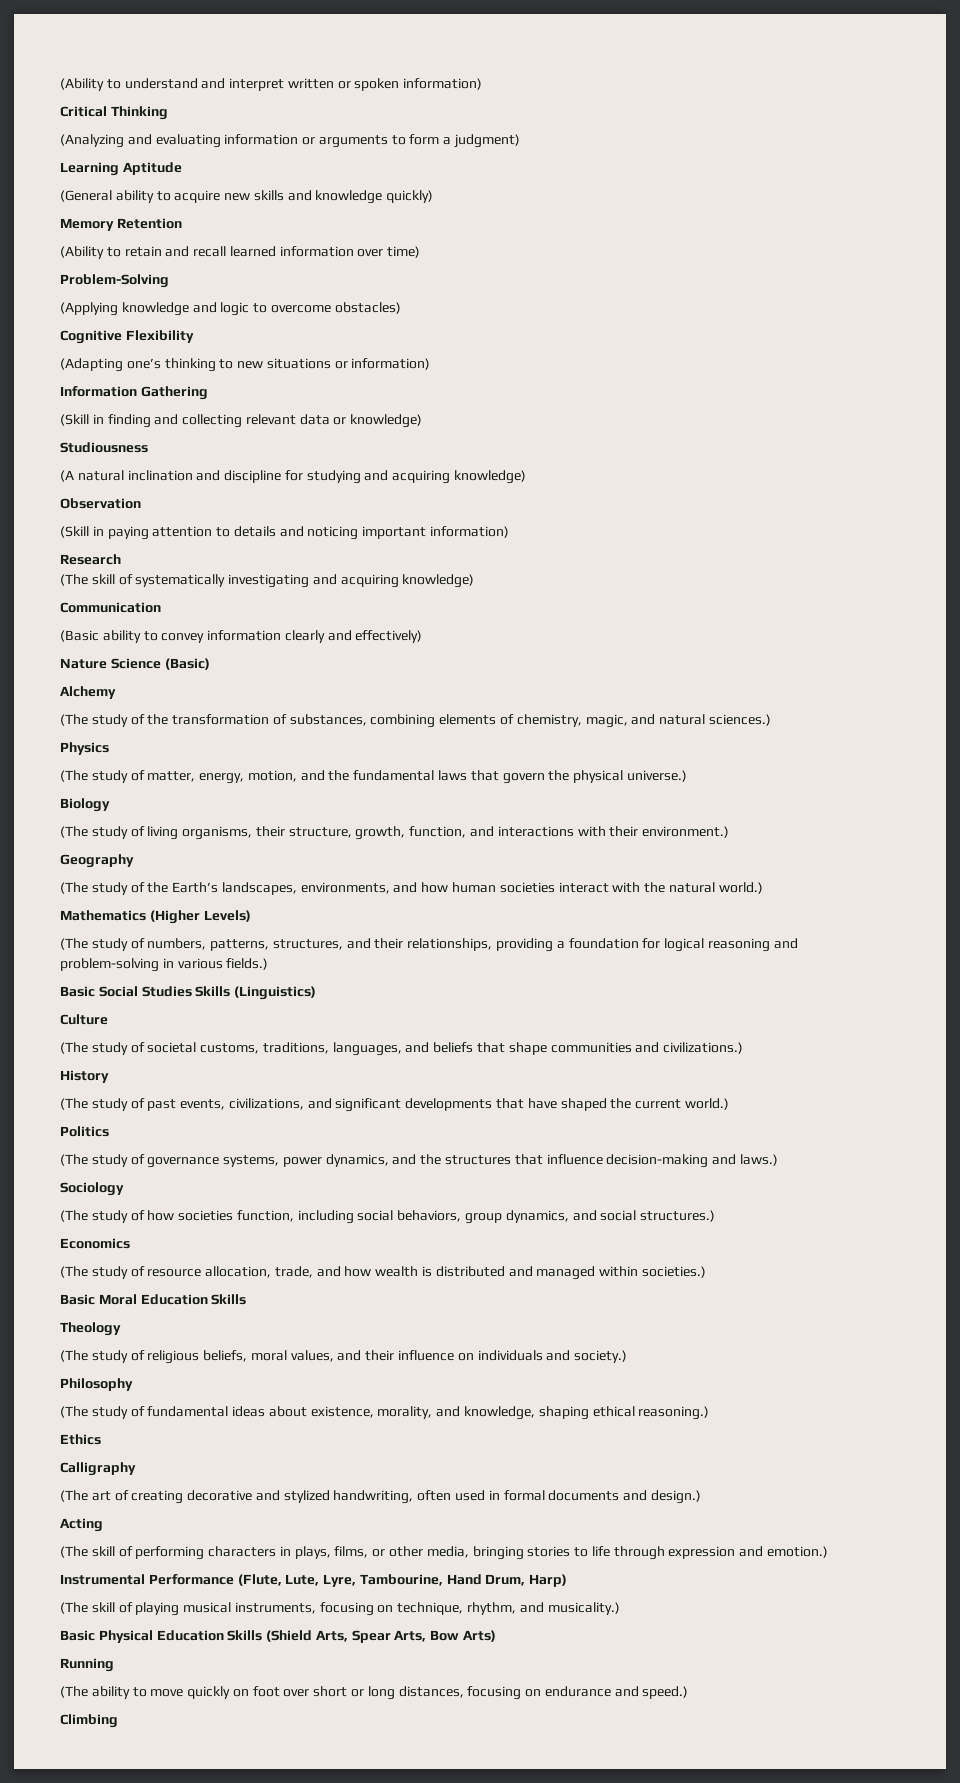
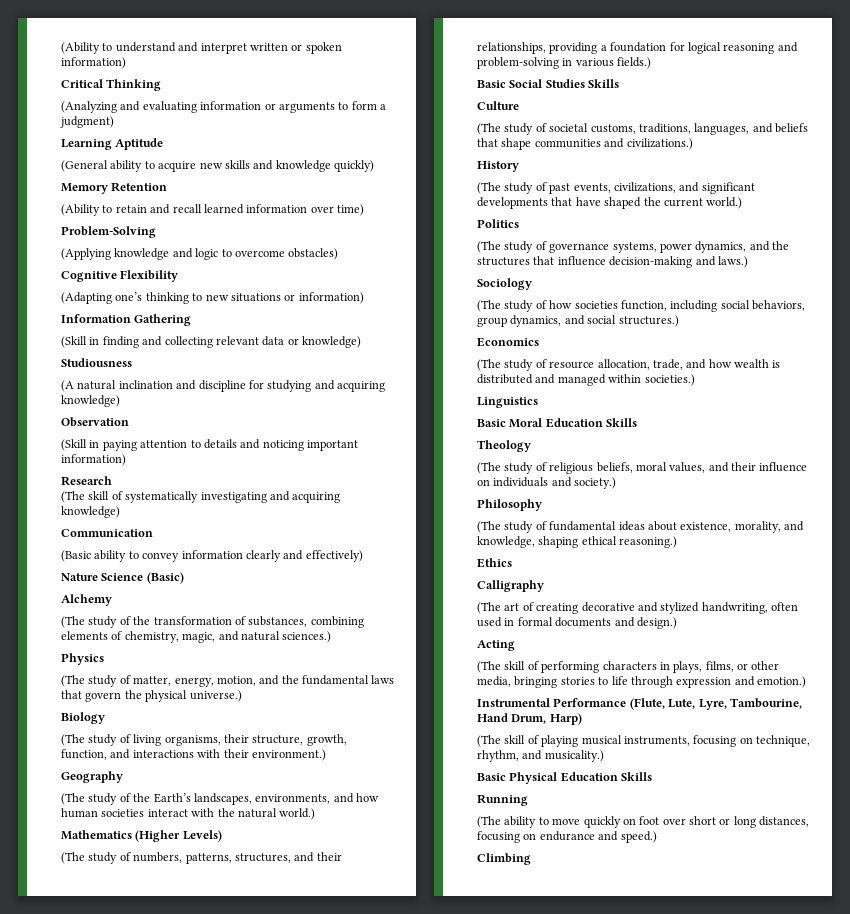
[234,986,317,1000] (Linguistics) -> (620, 83) none
(706, 1272) none -> [477,397,538,408] // Linguistics
[266,1630,497,1643] (Shield Arts, Spear Arts, Bow Arts) -> (653, 776) none

